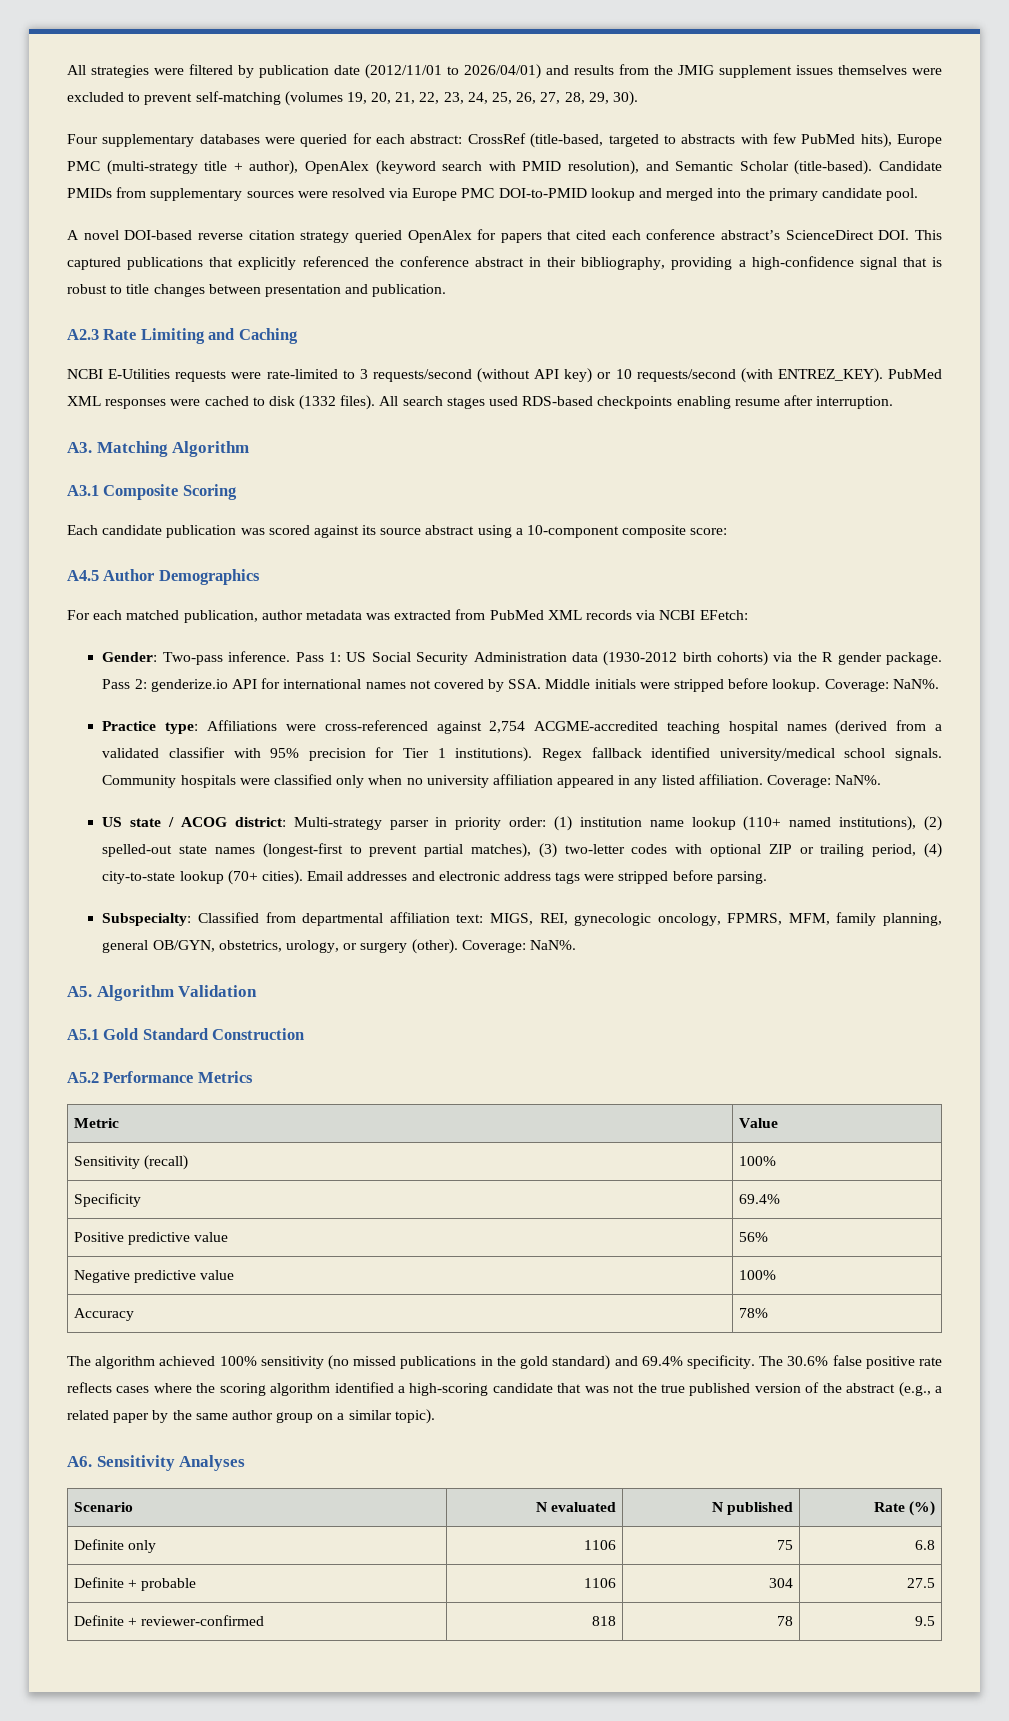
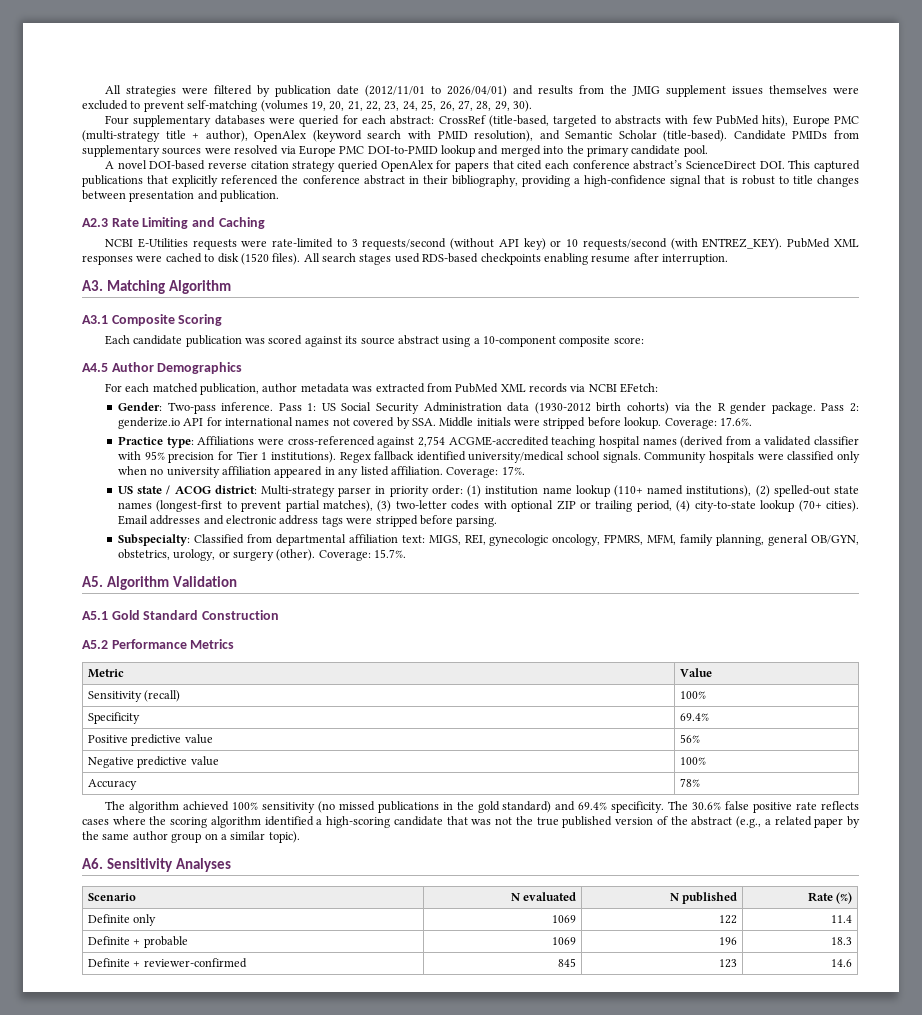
[299,395,337,410] (1332 -> [240,253,269,265] (1520
[892,679,939,689] NaN%. -> [719,417,752,426] 17.6%.
[835,775,882,785] NaN%. -> [501,466,525,475] 17%.
[529,940,576,950] NaN%. -> [374,549,407,558] 15.7%.
[584,1540,617,1550] [777,1540,794,1550] [915,1540,936,1550] 1106 | 75 | 6.8 -> [551,915,576,923] [718,915,737,924] [830,915,852,923] 1069 | 122 | 11.4
[584,1578,617,1588] [769,1578,794,1588] [907,1578,936,1588] 1106 | 304 | 27.5 -> [551,937,576,945] [718,937,737,945] [830,937,852,945] 1069 | 196 | 18.3
[592,1616,617,1626] [777,1616,794,1626] [915,1616,936,1626] 818 | 78 | 9.5 -> [557,958,576,967] [718,959,737,968] [830,959,852,967] 845 | 123 | 14.6

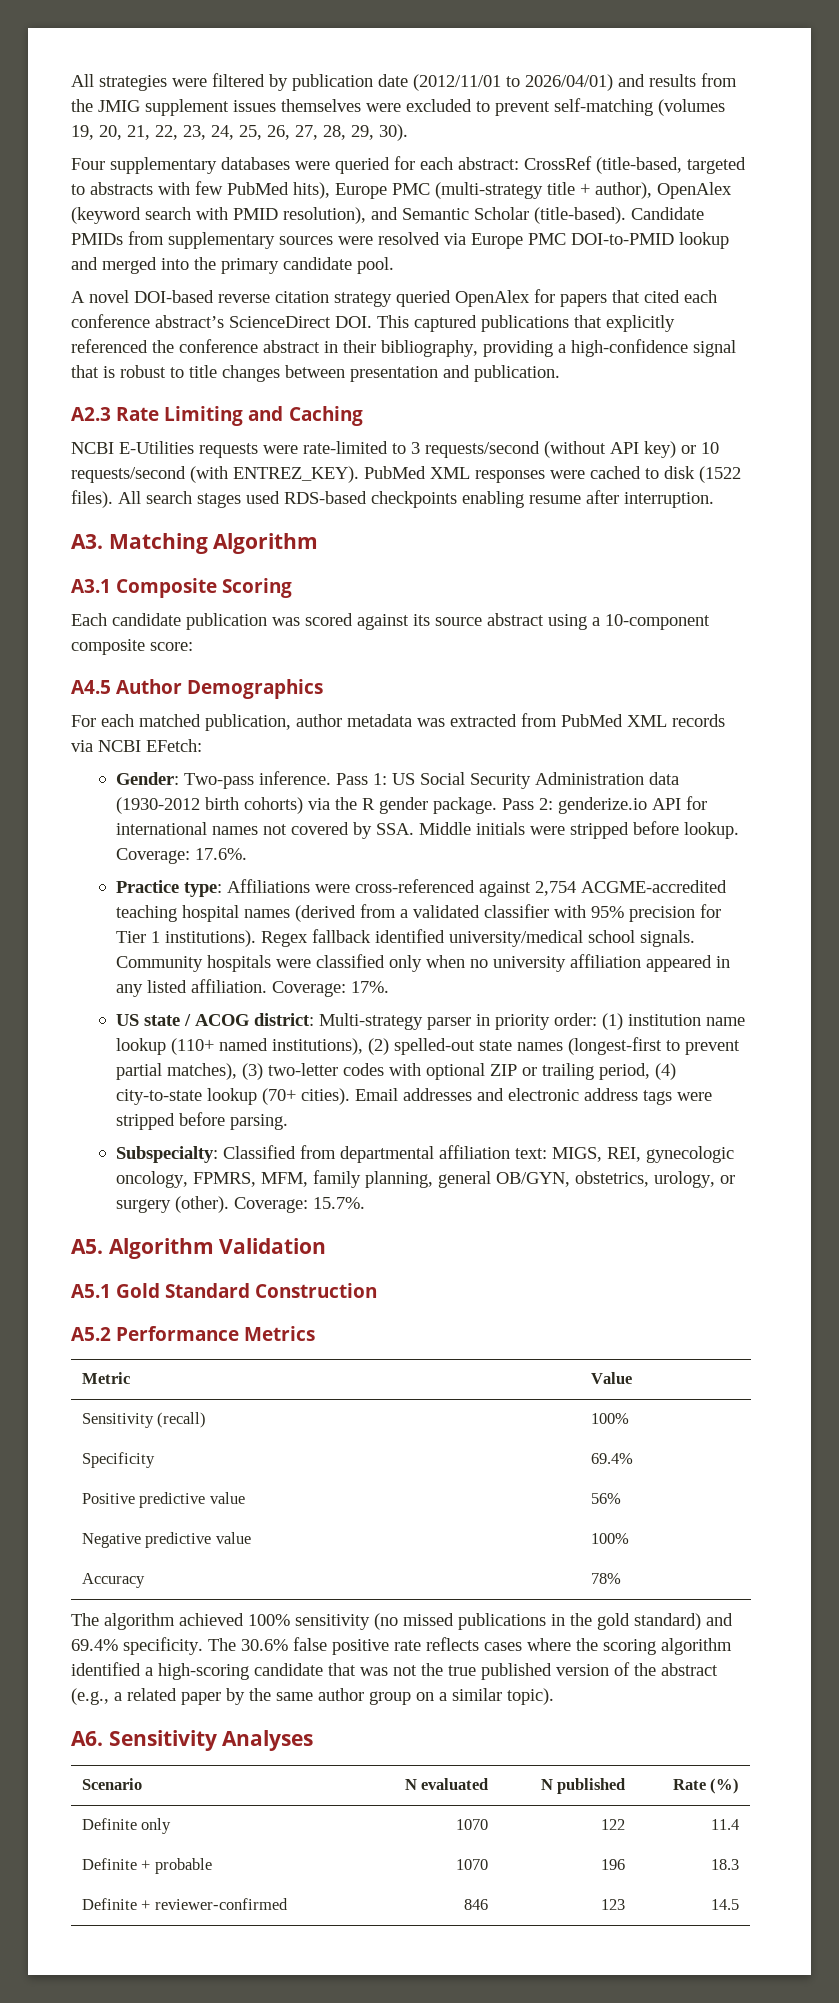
[240,253,269,265] (1520 -> [699,466,741,483] (1522
[551,915,576,923] 1069 -> [456,1819,489,1830] 1070
[551,937,576,945] 1069 -> [456,1859,489,1870] 1070
[557,958,576,967] 845 -> [464,1899,489,1910] 846
[830,959,852,967] 14.6 -> [711,1899,740,1910] 14.5

